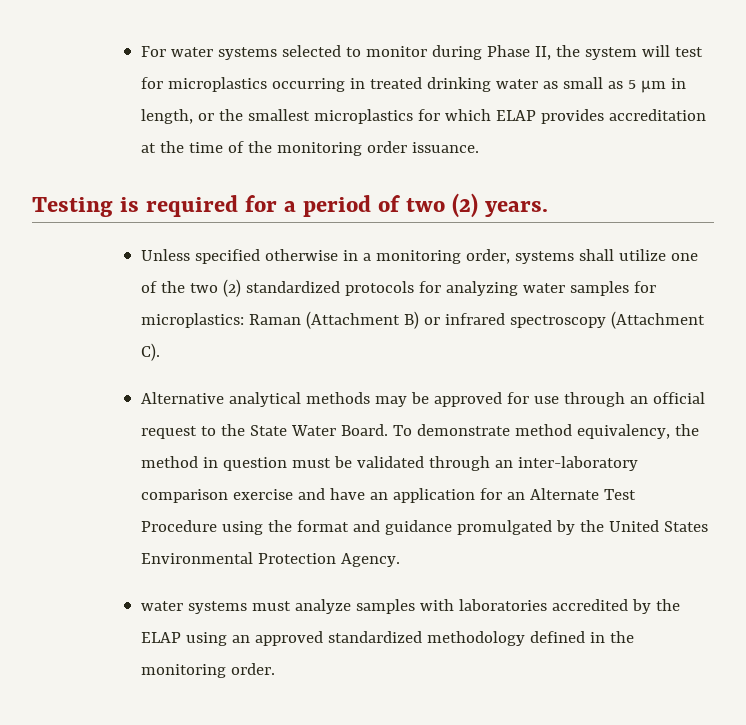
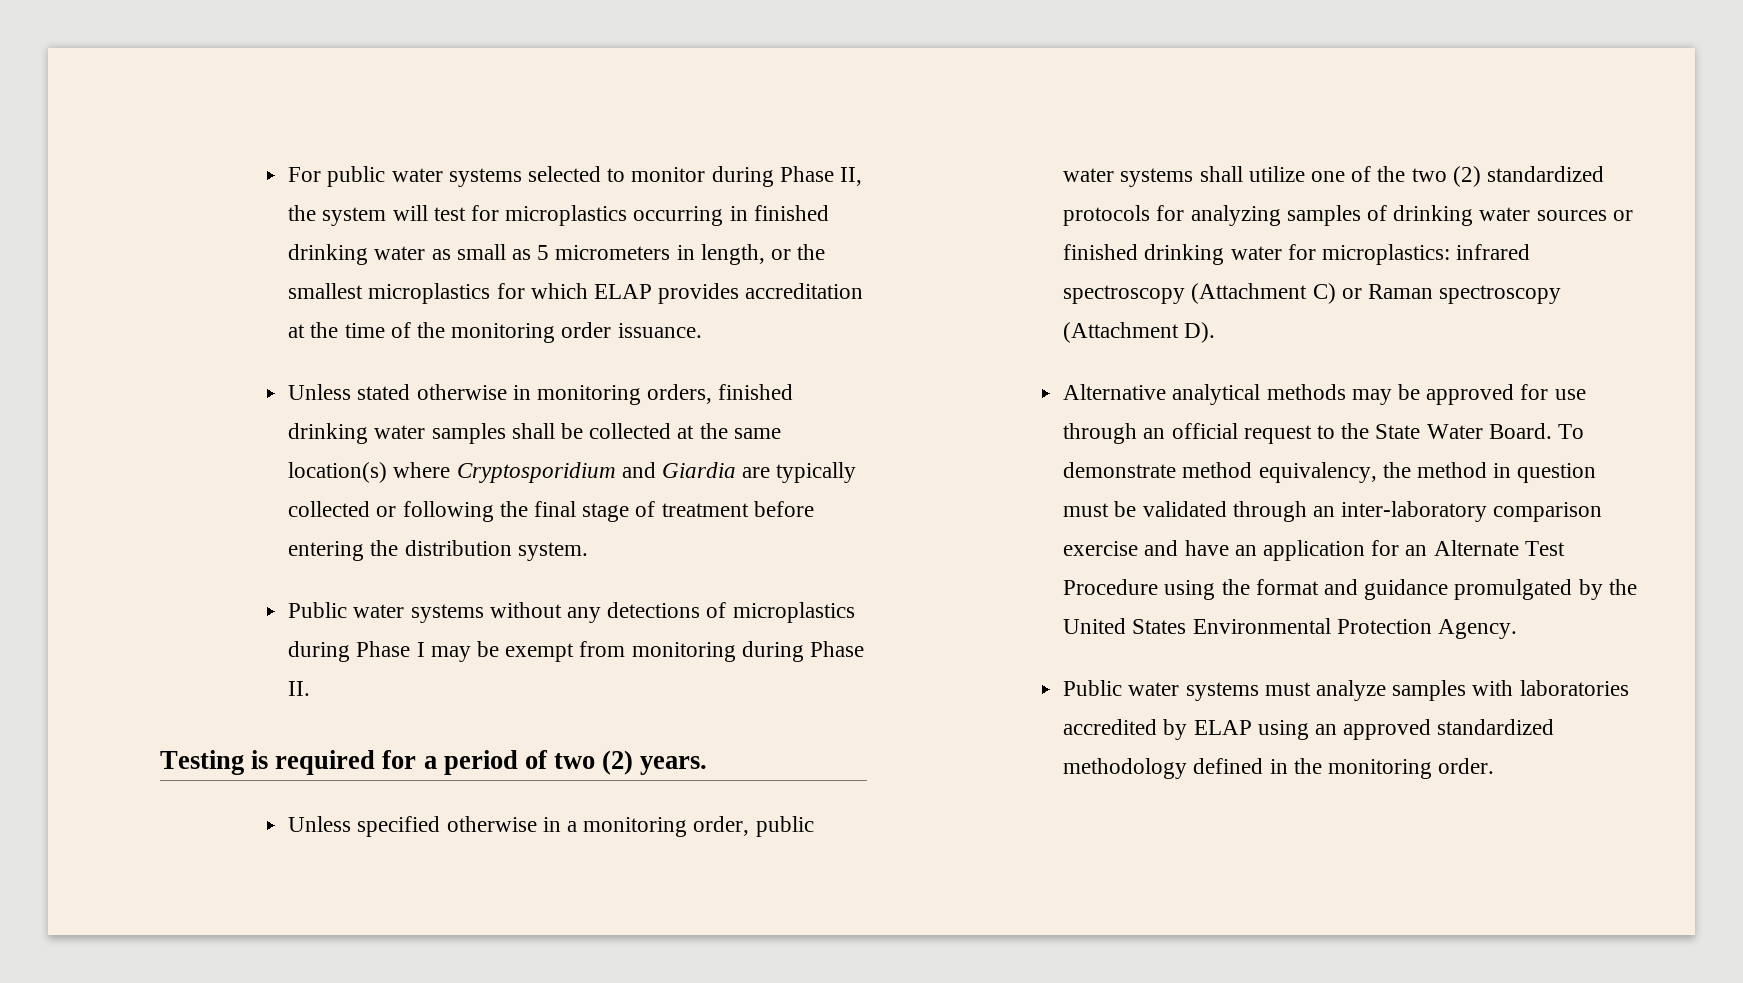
(166, 51) none -> [327,166,386,187] public
[369,77,422,89] treated -> [753,205,829,221] finished
[640,80,666,93] µm -> [555,245,671,260] micrometers
(479, 147) none -> [288,384,794,405] [288,423,781,444] [288,462,857,483] [288,501,814,522] [288,540,588,561] [288,602,855,623] [288,641,865,662] [288,681,311,696] // Unless stated otherwise in monitoring orders, finished drinking water samples shall be collected at the same location(s) where Cryptosporidium and Giardia are typically collected or following the final stage of treatment before entering the distribution system. // Public water systems without any detections of microplastics during Phase I may be exempt from monitoring during Phase II.
(510, 256) none -> [755,816,814,837] [1063,168,1115,182] public water
[522,281,656,296] [140,311,705,329] [140,343,160,361] water samples for microplastics: Raman (Attachment B) or infrared spectroscopy (Attachment C). -> [1286,205,1633,226] [1063,244,1531,265] [1063,283,1562,304] [1063,322,1216,343] samples of drinking water sources or finished drinking water for microplastics: infrared spectroscopy (Attachment C) or Raman spectroscopy (Attachment D).
(400, 560) none -> [1063,680,1123,696] Public
[655,599,680,611] the -> (1188, 729) none

